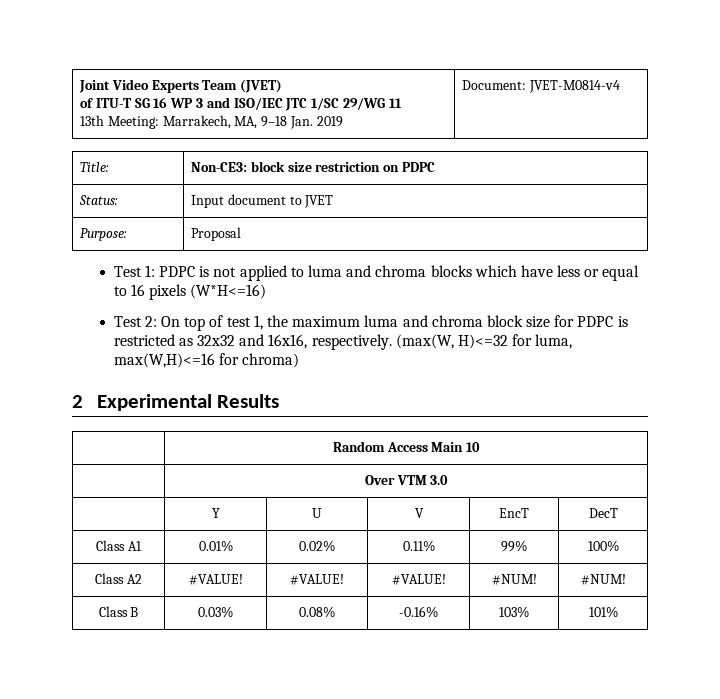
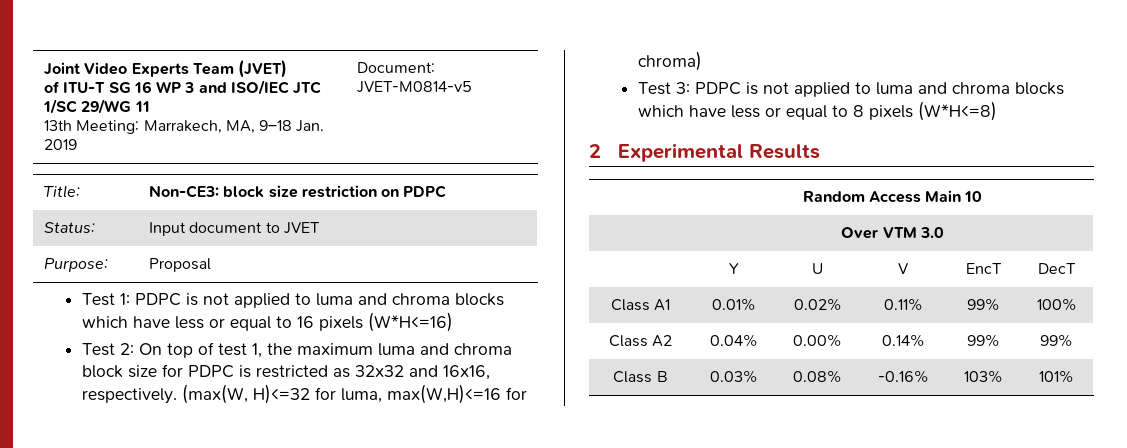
[528,80,620,93] JVET-M0814-v4 -> [356,81,472,93] JVET-M0814-v5
(300, 360) none -> [637,82,1064,97] [637,101,997,121] // Test 3: PDPC is not applied to luma and chroma blocks which have less or equal to 8 pixels (W*H<=8)
[188,574,243,585] [290,574,344,585] [391,574,446,585] [491,574,537,585] [580,574,626,585] #VALUE! | #VALUE! | #VALUE! | #NUM! | #NUM! -> [709,334,758,347] [793,334,842,347] [881,334,925,347] [966,334,1000,347] [1040,334,1073,347] 0.04% | 0.00% | 0.14% | 99% | 99%

